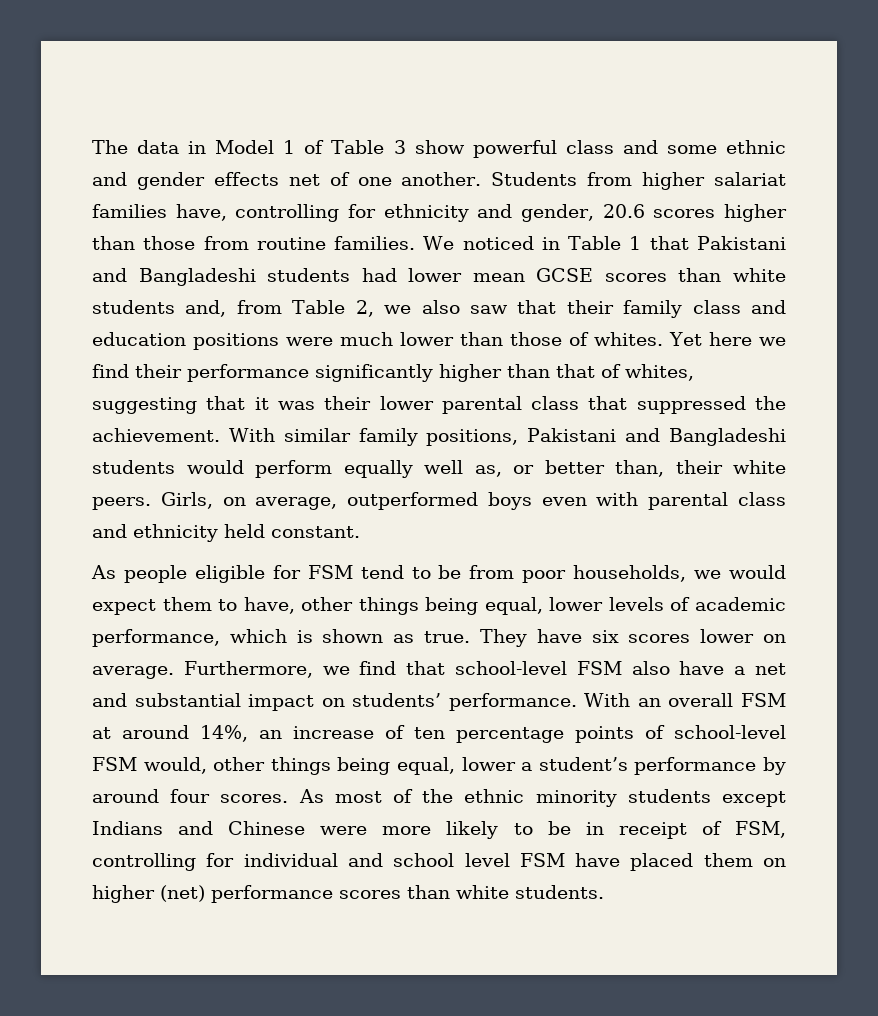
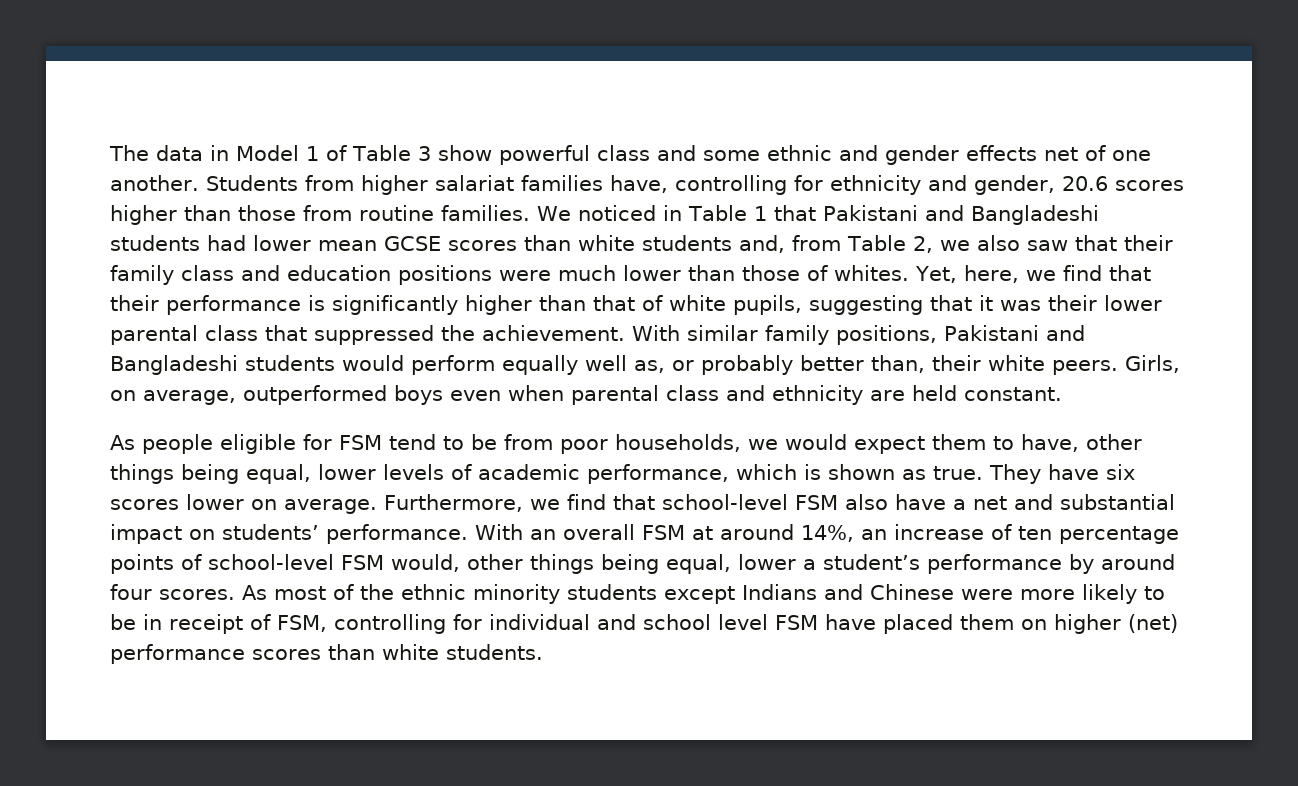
[669,332,786,346] [92,364,129,378] Yet here we find -> [915,265,1151,283] Yet, here, we find that
(309, 373) none -> [308,295,325,311] is
[625,364,694,381] whites, -> [669,295,802,315] white pupils,
(534, 469) none -> [701,355,793,375] probably
[596,492,639,506] with -> [508,385,564,401] when
(218, 533) none -> [870,390,905,401] are

